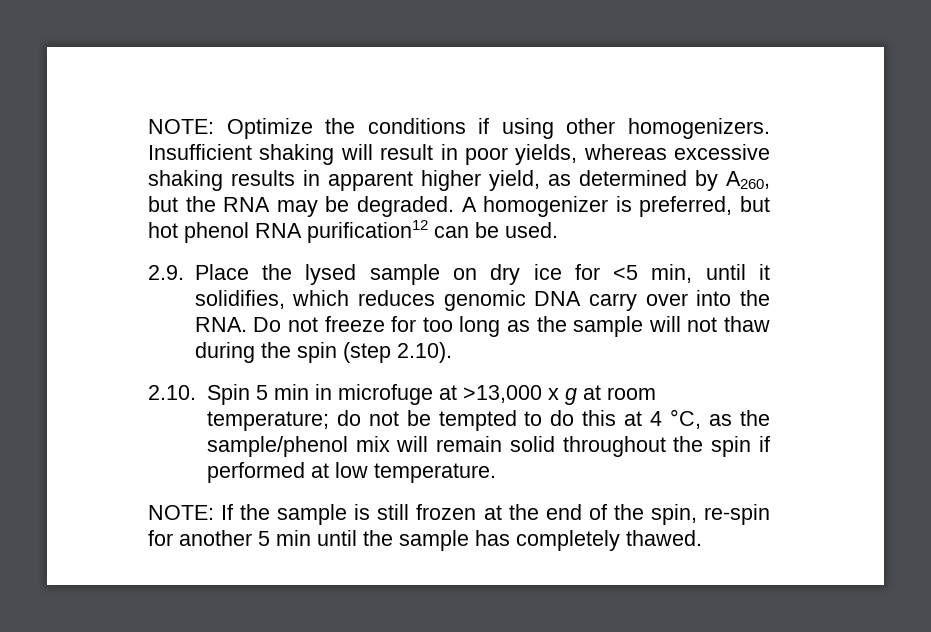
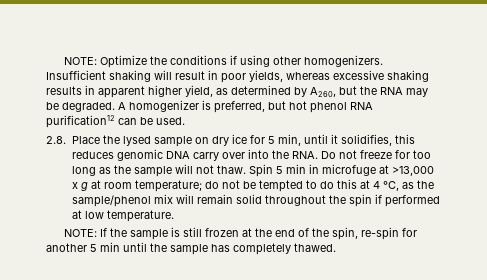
[148,265,184,280] 2.9. -> [46,136,66,144] 2.8.
[613,265,639,280] <5 -> [267,136,275,144] 5
[292,290,350,306] which -> [394,134,415,144] this
[724,316,770,332] [194,342,452,363] [148,385,196,400] thaw during the spin (step 2.10). // 2.10. -> [216,165,246,174] thaw.

